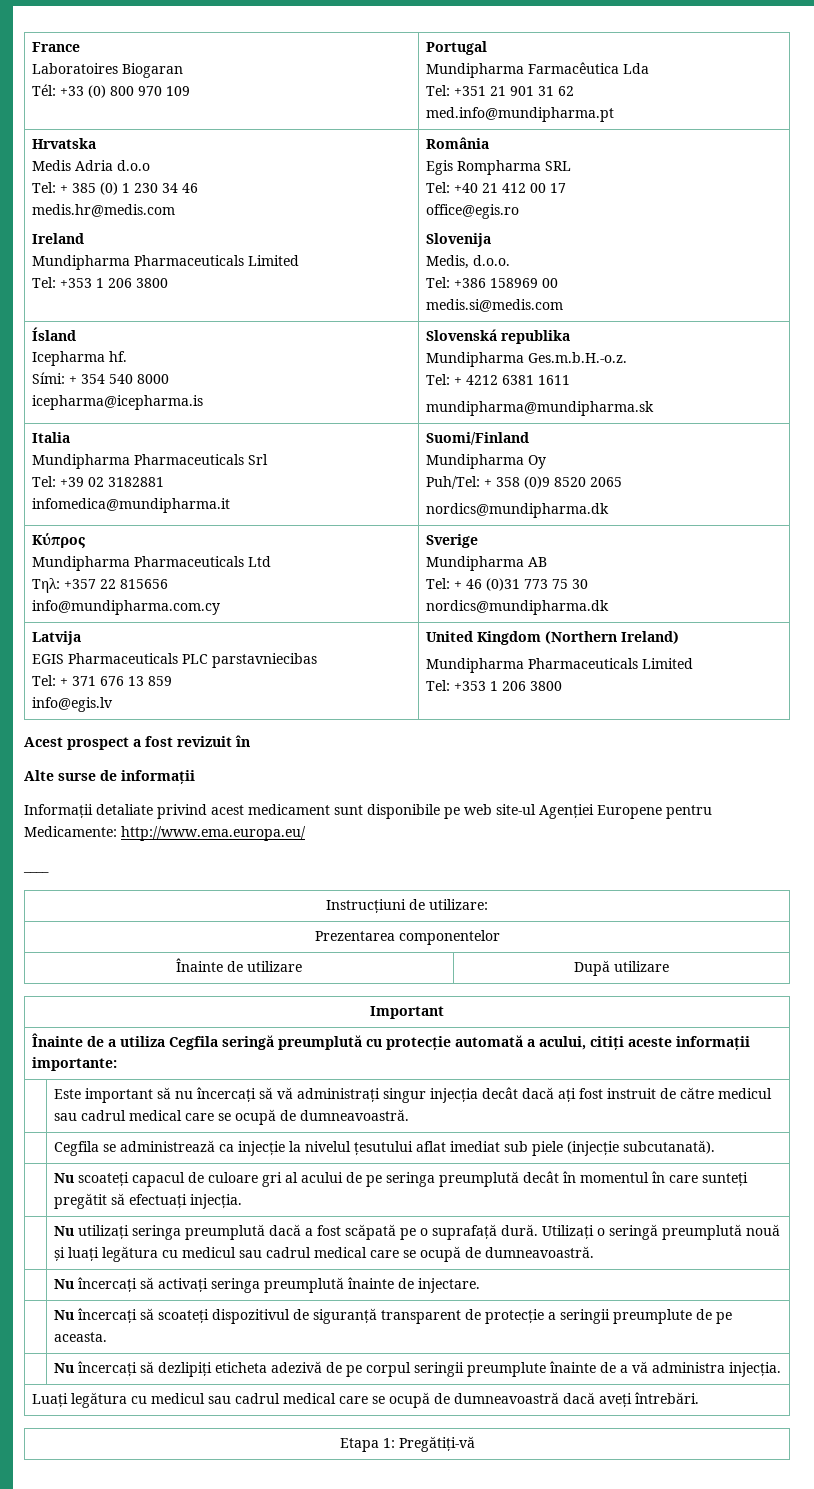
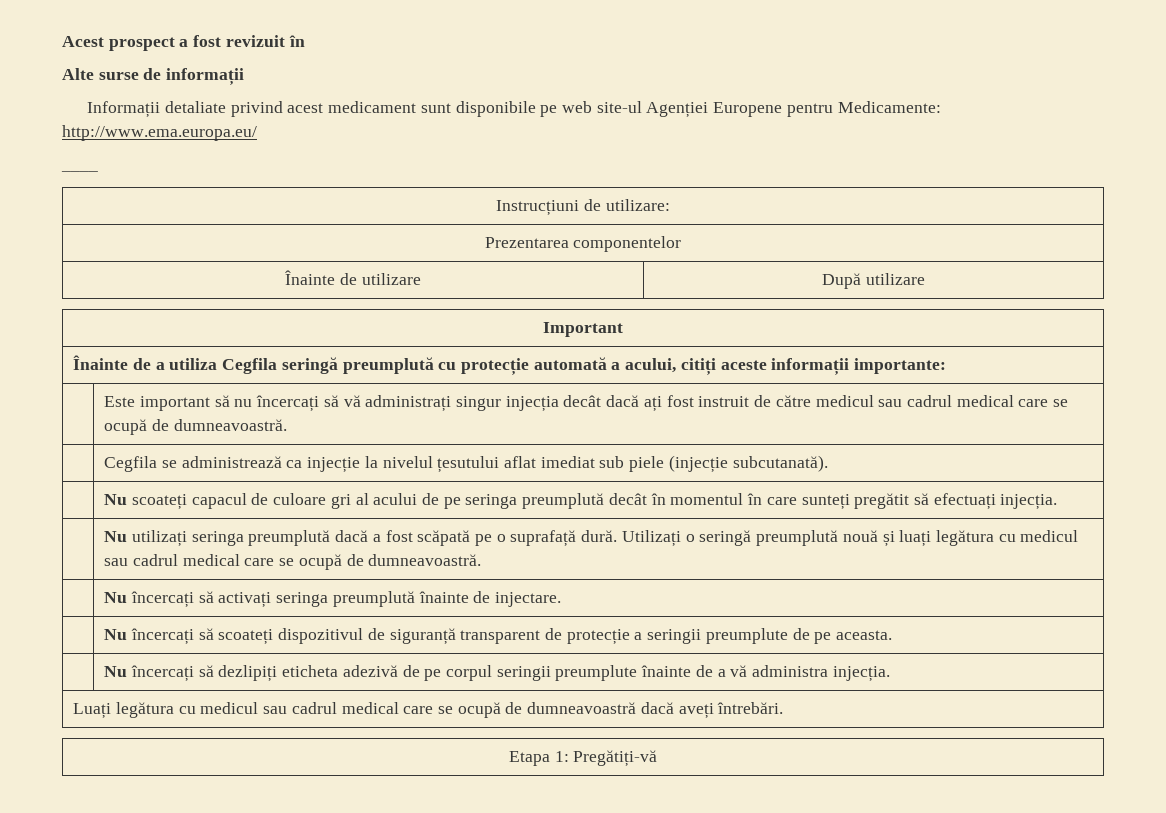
[31,42,80,52] [31,63,183,78] [31,84,190,98] [425,41,487,55] [425,62,649,78] [425,85,574,96] [425,107,614,122] [31,138,96,149] [31,160,150,171] [31,182,198,195] [31,204,175,217] [31,233,84,244] [31,255,299,270] [31,277,168,288] [425,137,489,149] [425,160,571,175] [425,182,566,193] [425,204,519,219] [425,233,491,247] [425,255,510,269] [425,277,558,288] [425,299,563,312] [31,327,76,341] [31,351,127,366] [31,372,169,384] [31,395,203,410] [425,329,570,344] [425,352,627,367] [425,374,570,385] [425,401,654,416] [31,432,70,443] [31,454,268,469] [31,476,164,487] [31,498,230,513] [425,432,529,445] [425,454,546,469] [425,476,622,489] [425,503,609,518] [31,533,85,549] [31,556,271,571] [31,578,168,593] [31,600,220,615] [425,534,478,548] [425,556,547,571] [425,578,588,591] [425,600,609,615] [31,631,81,645] [31,653,317,668] [31,675,172,686] [31,697,113,712] [425,631,679,645] [425,658,693,673] [425,680,562,691] France // Laboratoires Biogaran // Tél: +33 (0) 800 970 109 | Portugal // Mundipharma Farmacêutica Lda // Tel: +351 21 901 31 62 // med.info@mundipharma.pt // Hrvatska // Medis Adria d.o.o // Tel: + 385 (0) 1 230 34 46 // medis.hr@medis.com // Ireland // Mundipharma Pharmaceuticals Limited // Tel: +353 1 206 3800 | România // Egis Rompharma SRL // Tel: +40 21 412 00 17 // office@egis.ro // Slovenija // Medis, d.o.o. // Tel: +386 158969 00 // medis.si@medis.com // Ísland // Icepharma hf. // Sími: + 354 540 8000 // icepharma@icepharma.is | Slovenská republika // Mundipharma Ges.m.b.H.-o.z. // Tel: + 4212 6381 1611 // mundipharma@mundipharma.sk // Italia // Mundipharma Pharmaceuticals Srl // Tel: +39 02 3182881 // infomedica@mundipharma.it | Suomi/Finland // Mundipharma Oy // Puh/Tel: + 358 (0)9 8520 2065 // nordics@mundipharma.dk // Κύπρος // Mundipharma Pharmaceuticals Ltd // Τηλ: +357 22 815656 // info@mundipharma.com.cy | Sverige // Mundipharma AB // Tel: + 46 (0)31 773 75 30 // nordics@mundipharma.dk // Latvija // EGIS Pharmaceuticals PLC parstavniecibas // Tel: + 371 676 13 859 // info@egis.lv | United Kingdom (Northern Ireland) // Mundipharma Pharmaceuticals Limited // Tel: +353 1 206 3800 // -> (62, 41) none

